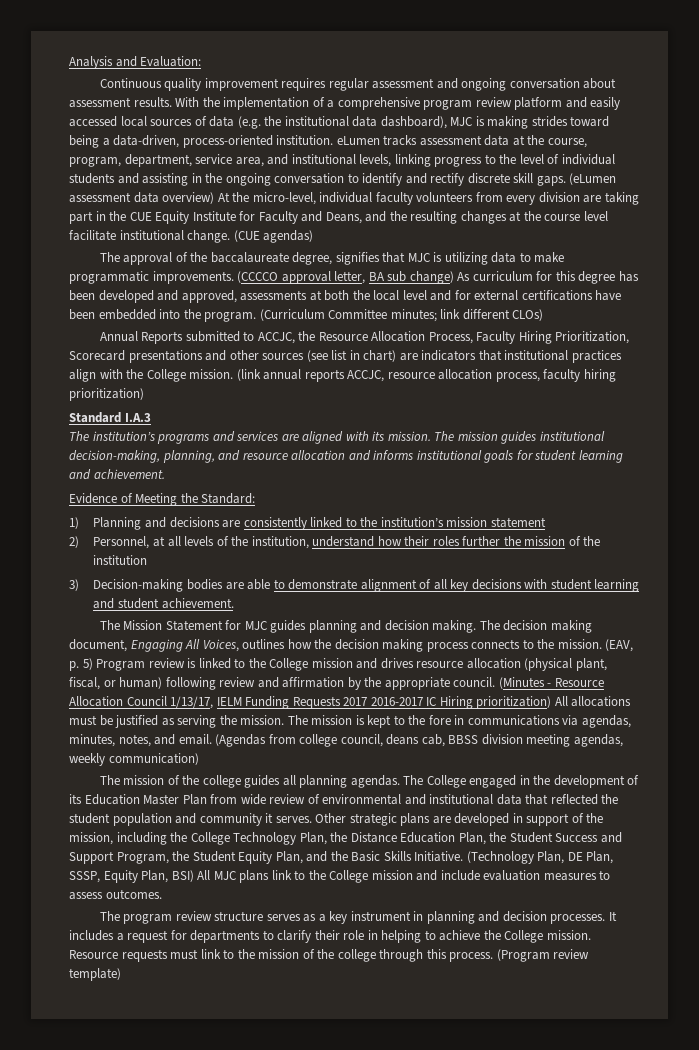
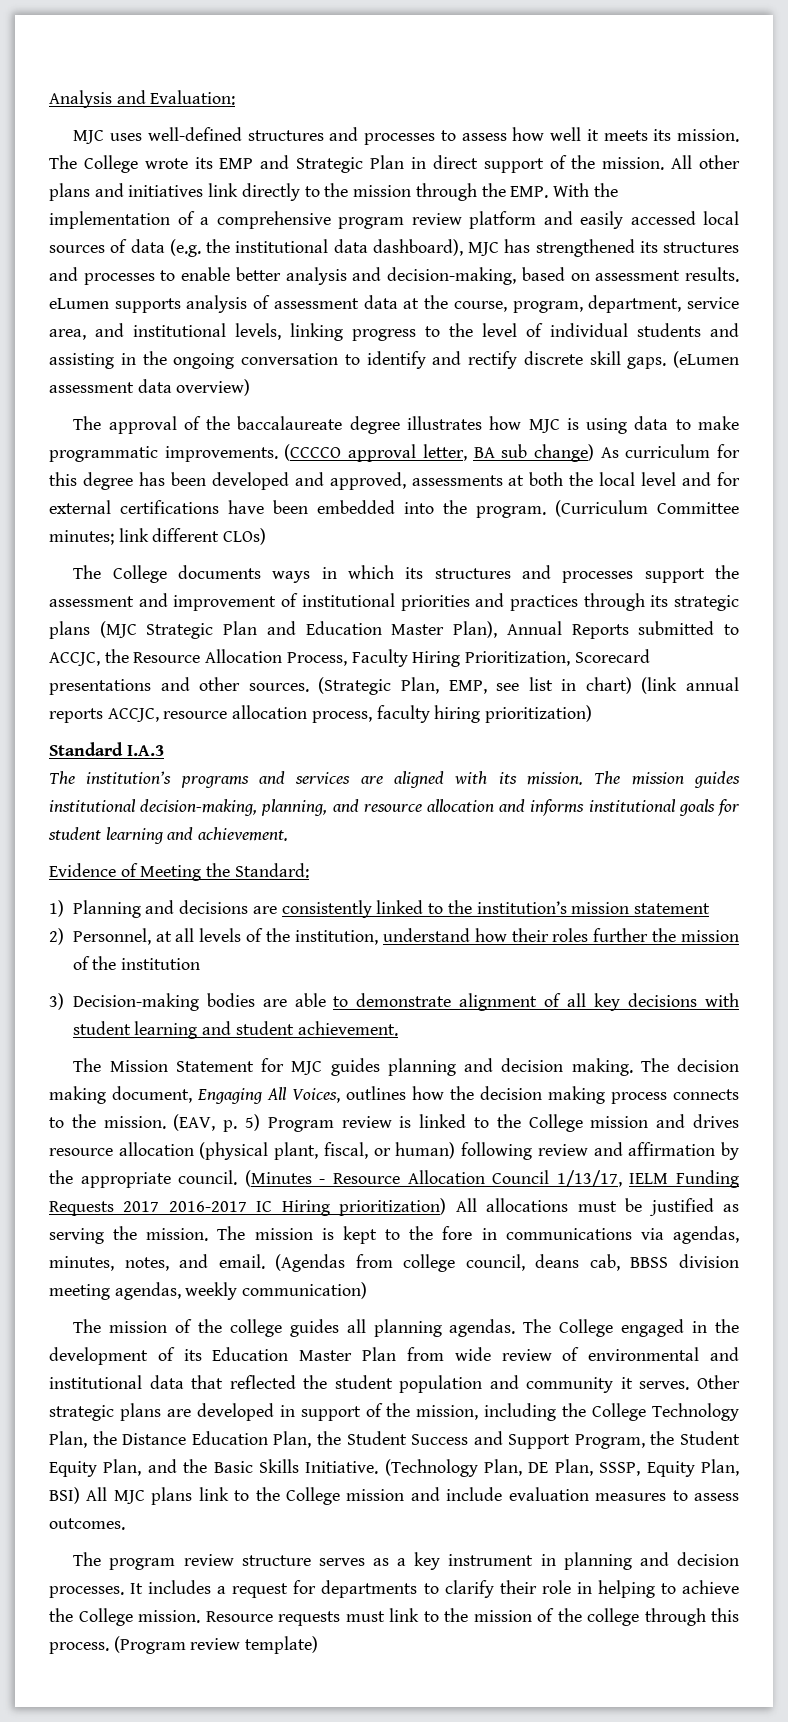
[99,78,617,91] [69,97,172,108] Continuous quality improvement requires regular assessment and ongoing conversation about assessment results. -> [73,127,740,145] [49,155,741,173] [49,183,549,201] MJC uses well-defined structures and processes to assess how well it meets its mission. The College wrote its EMP and Strategic Plan in direct support of the mission. All other plans and initiatives link directly to the mission through the EMP.
[475,116,610,129] [69,135,418,148] is making strides toward being a data-driven, process-oriented institution. eLumen tracks -> [504,239,739,257] [49,267,740,285] [49,295,271,313] has strengthened its structures and processes to enable better analysis and decision-making, based on assessment results. eLumen supports analysis of
[217,192,639,205] [69,211,608,224] [69,230,314,243] At the micro-level, individual faculty volunteers from every division are taking part in the CUE Equity Institute for Faculty and Deans, and the resulting changes at the course level facilitate institutional change. (CUE agendas) -> (251, 387) none
[292,252,488,265] degree, signifies that MJC is utilizing -> [349,416,628,434] degree illustrates how MJC is using
(544, 315) none -> [73,565,739,583] [49,593,739,611] [49,621,498,639] The College documents ways in which its structures and processes support the assessment and improvement of institutional priorities and practices through its strategic plans (MJC Strategic Plan and Education Master Plan),
[262,350,622,363] [69,369,234,382] sources (see list in chart) are indicators that institutional practices align with the College mission. -> [248,677,632,695] sources. (Strategic Plan, EMP, see list in chart)

